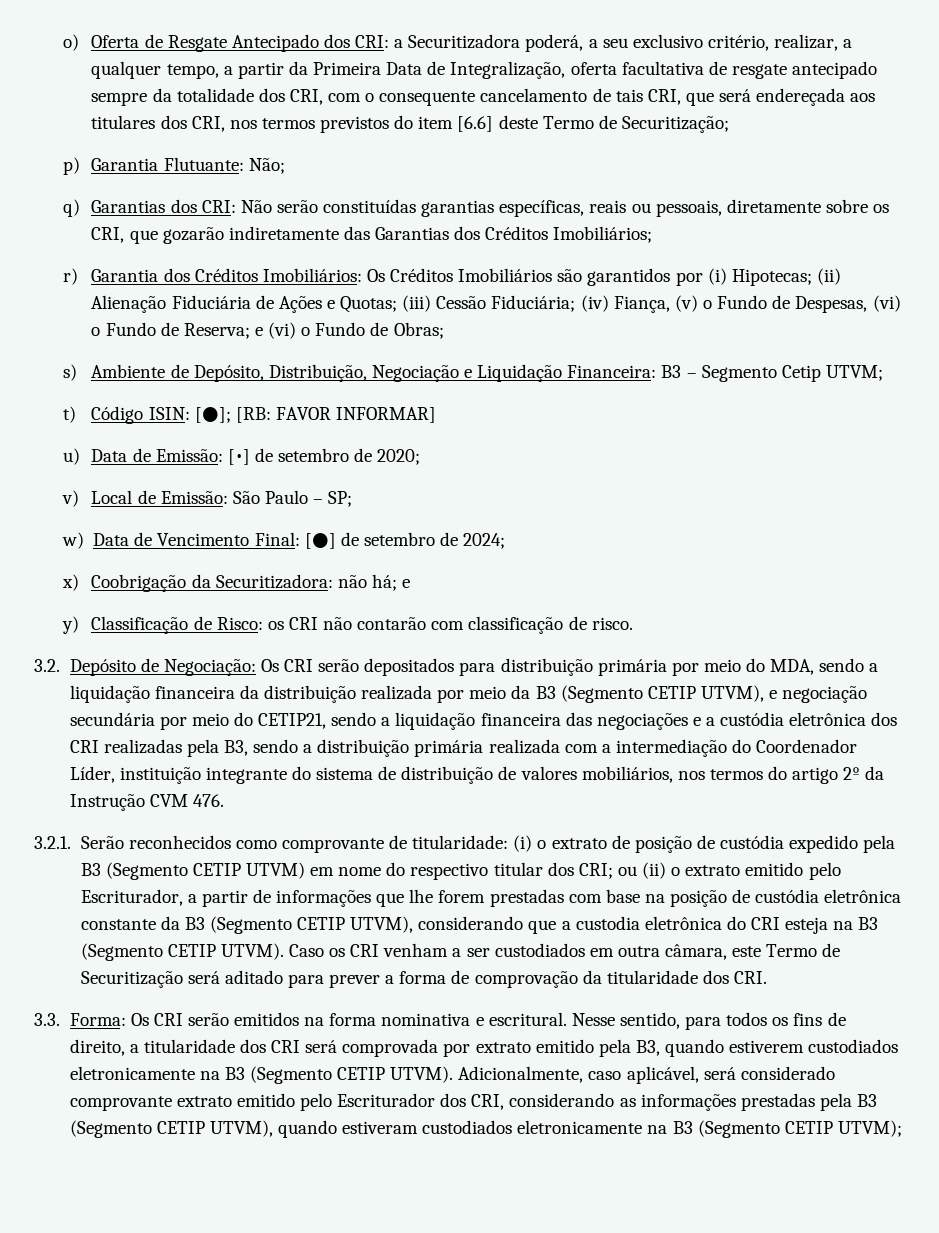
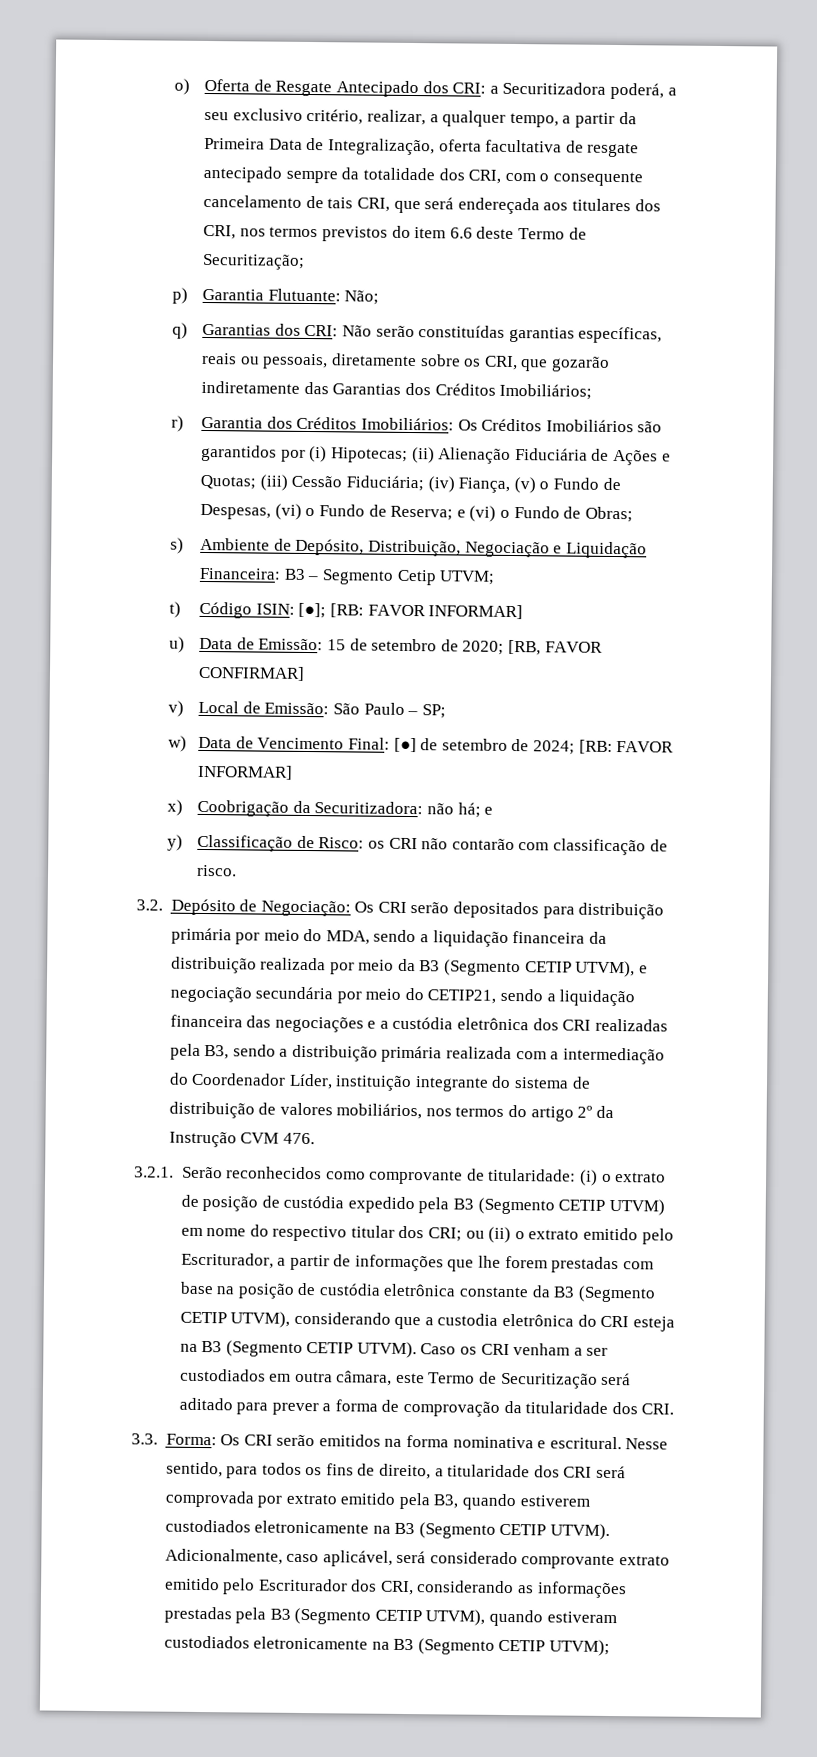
[457,116,494,132] [6.6] -> [449,227,473,239] 6.6
[227,449,250,465] [•] -> [326,639,346,651] 15
(421, 457) none -> [507,639,603,656] [198,665,306,681] [RB, FAVOR CONFIRMAR]
(506, 541) none -> [578,739,675,754] [197,764,294,780] [RB: FAVOR INFORMAR]

